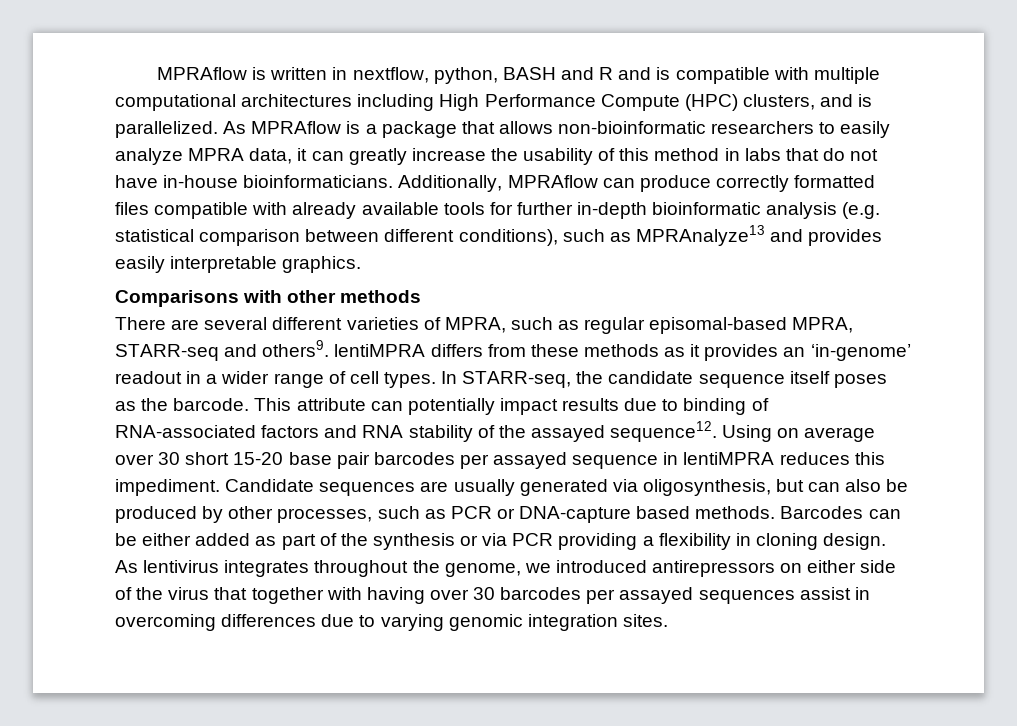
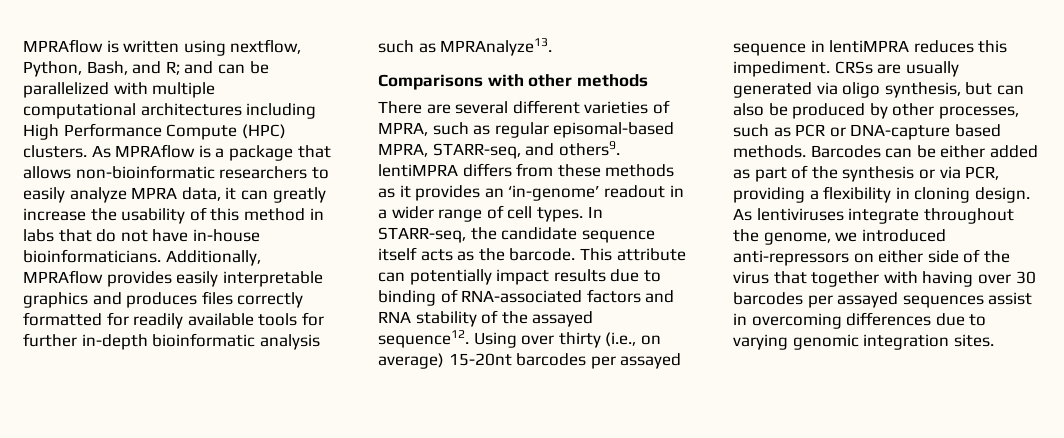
[332,67,770,84] in nextflow, python, BASH and R and is compatible -> [183,39,302,56] [23,61,269,77] [23,82,109,98] using nextflow, Python, Bash, and R; and can be parallelized
[742,94,873,110] [115,121,218,138] clusters, and is parallelized. -> [23,145,87,158] clusters.
[602,175,876,192] [115,202,357,219] can produce correctly formatted files compatible with already -> [106,271,323,287] [23,291,304,308] [23,312,184,329] provides easily interpretable graphics and produces files correctly formatted for readily
[842,202,881,219] [115,225,883,246] [115,256,362,273] (e.g. statistical comparison between different conditions), such as MPRAnalyze13 and provides easily interpretable graphics. -> [378,38,553,56] such as MPRAnalyze13.
[115,344,219,361] STARR-seq -> [432,143,521,159] STARR-seq,
[833,374,887,388] poses -> [420,249,453,261] acts
[777,427,876,442] [115,452,370,469] on average over 30 short 15-20 base pair -> [521,332,661,348] [378,353,512,369] over thirty (i.e., on average) 15-20nt
[225,479,416,496] Candidate sequences -> [834,61,873,74] CRSs
[642,479,771,496] oligosynthesis, -> [842,82,961,98] oligo synthesis,
[512,533,554,546] PCR -> [965,166,1000,180] PCR,
[143,560,310,577] lentivirus integrates -> [756,208,920,224] lentiviruses integrate
[652,560,776,577] antirepressors -> [733,250,849,266] anti-repressors

